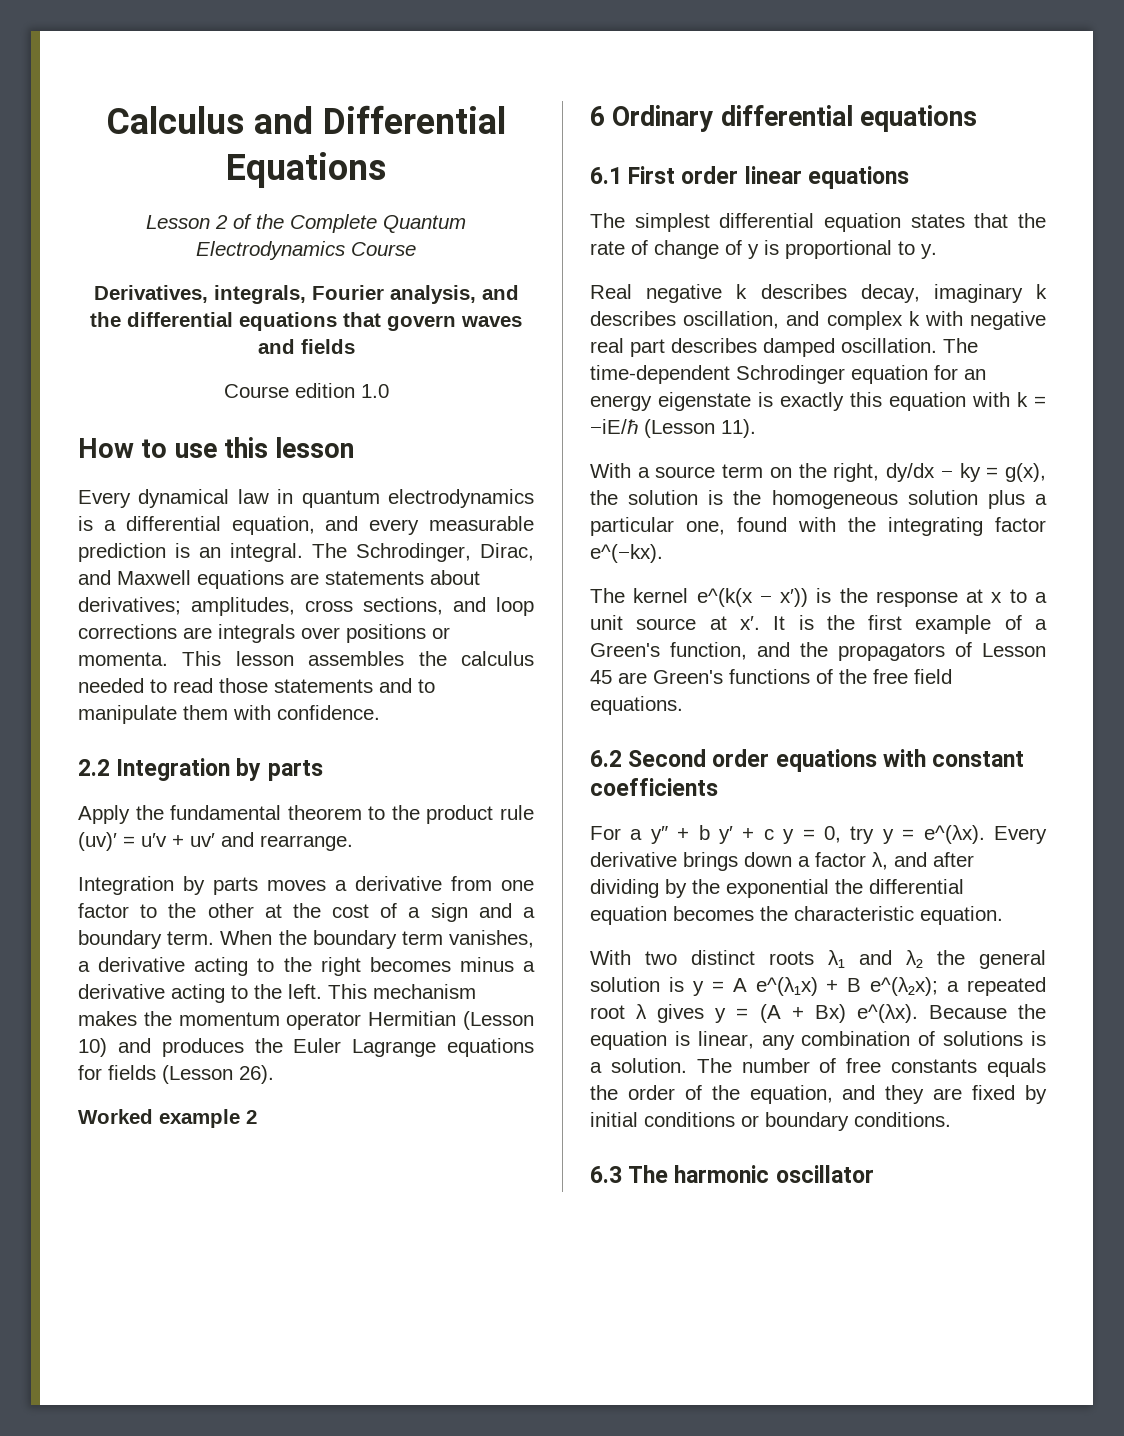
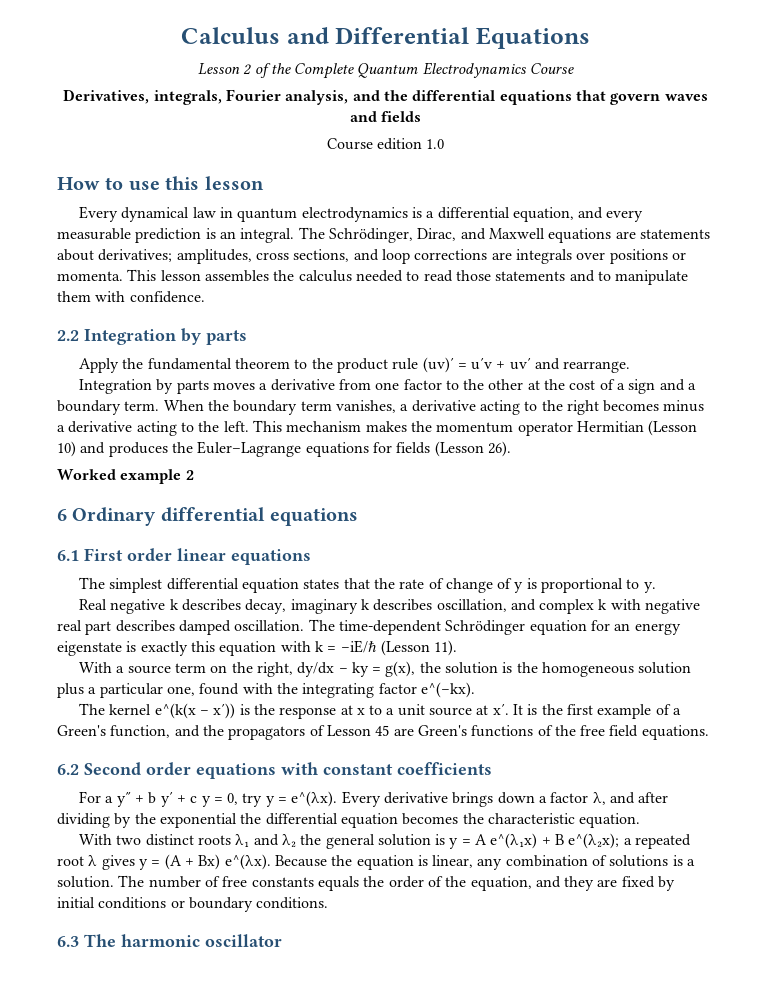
[356,543,471,562] Schrodinger, -> [328,228,413,243] Schrödinger,
[293,1038,437,1057] Euler Lagrange -> [197,441,302,457] Euler–Lagrange
[736,365,845,384] Schrodinger -> [445,620,526,635] Schrödinger

